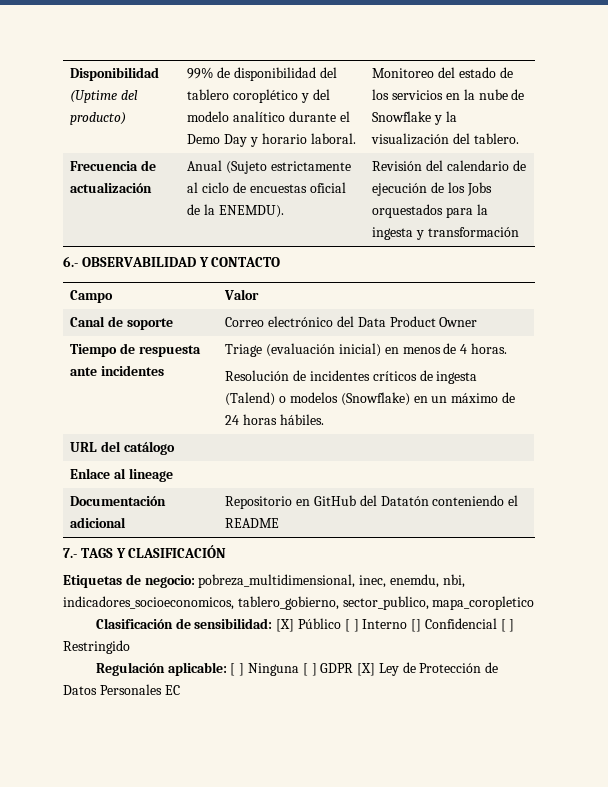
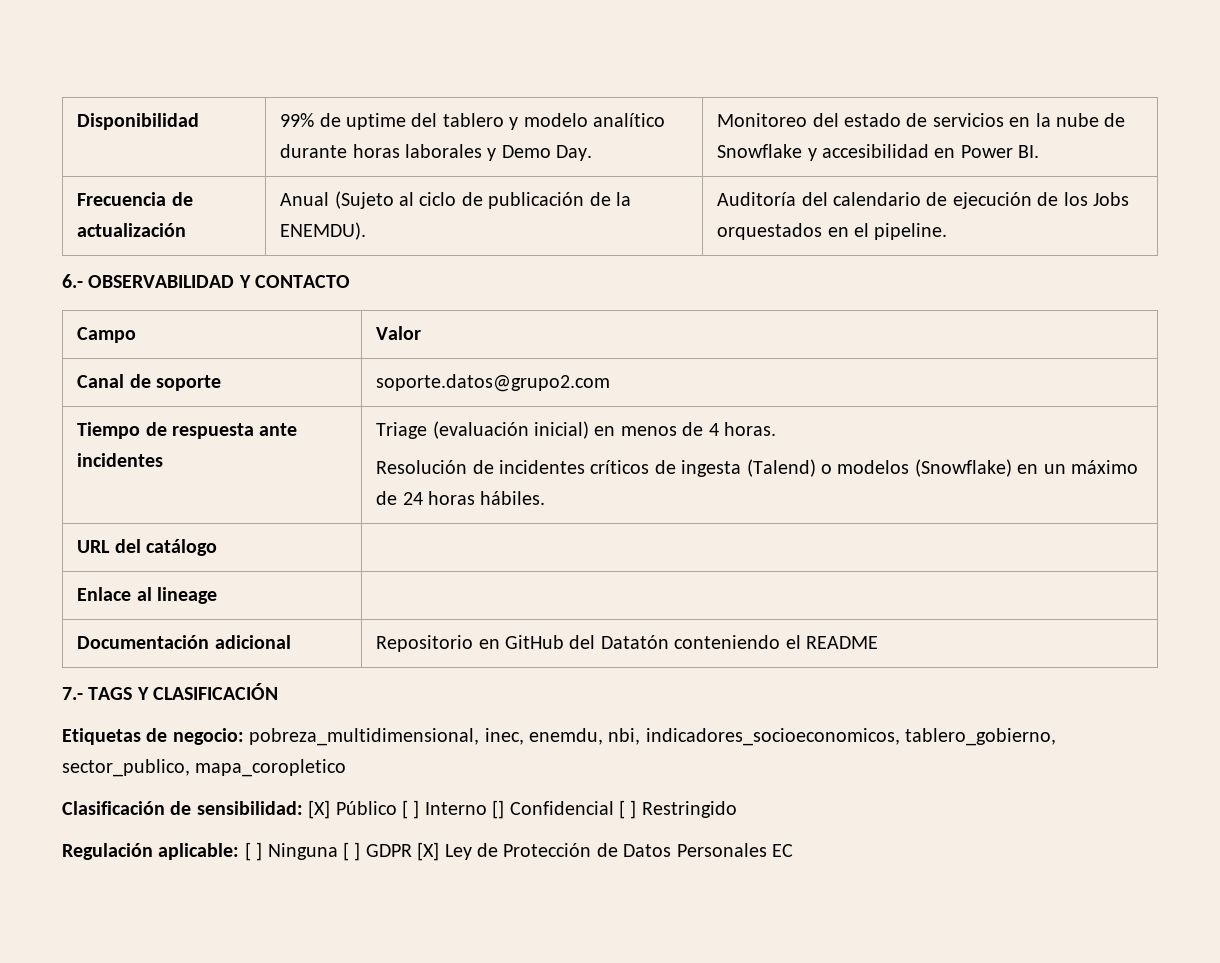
[70,90,139,103] [70,112,127,125] (Uptime del producto) -> (200, 121) none
[233,67,316,81] disponibilidad -> [346,113,407,130] uptime
[233,89,330,103] [187,111,350,122] [187,133,356,147] coroplético y del modelo analítico durante el Demo Day y horario laboral. -> [509,113,666,130] [280,144,593,161] y modelo analítico durante horas laborales y Demo Day.
[372,89,390,100] los -> (928, 120) none
[445,111,457,122] [371,133,519,145] la visualización del tablero. -> [822,144,1040,158] accesibilidad en Power BI.
[270,161,351,171] estrictamente -> (394, 200) none
[249,182,346,193] encuestas oficial -> [488,192,585,209] publicación
[372,161,423,171] Revisión -> [717,192,797,206] Auditoría
[446,204,488,218] [372,227,519,240] para la ingesta y transformación -> [827,223,948,240] en el pipeline.
[225,316,478,327] Correo electrónico del Data Product Owner -> [376,374,611,392] soporte.datos@grupo2.com

